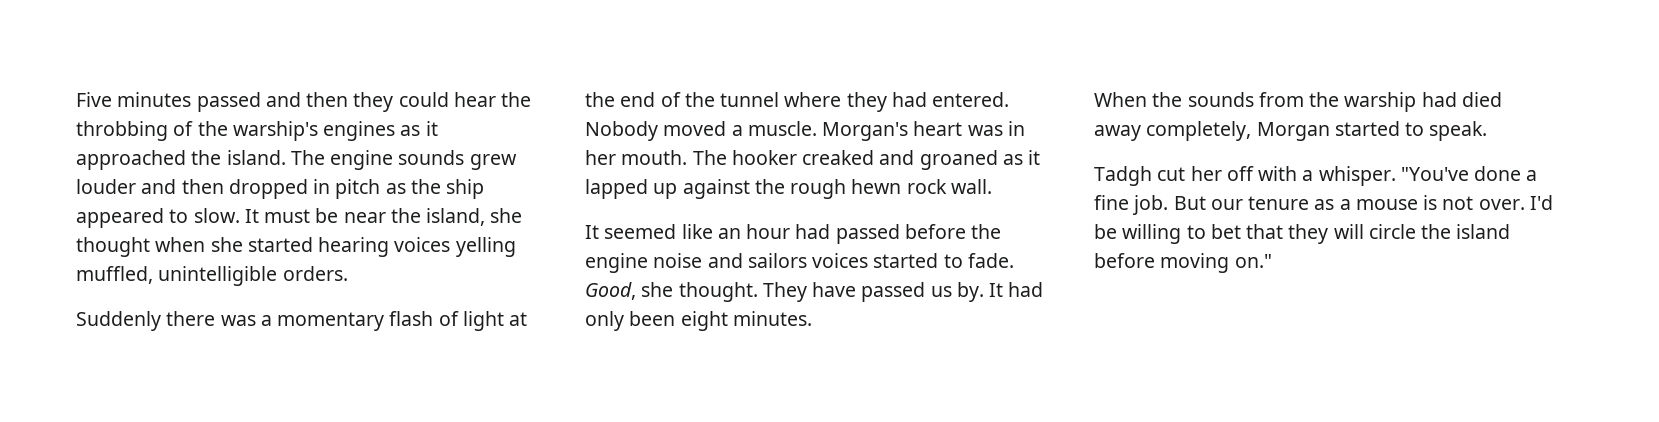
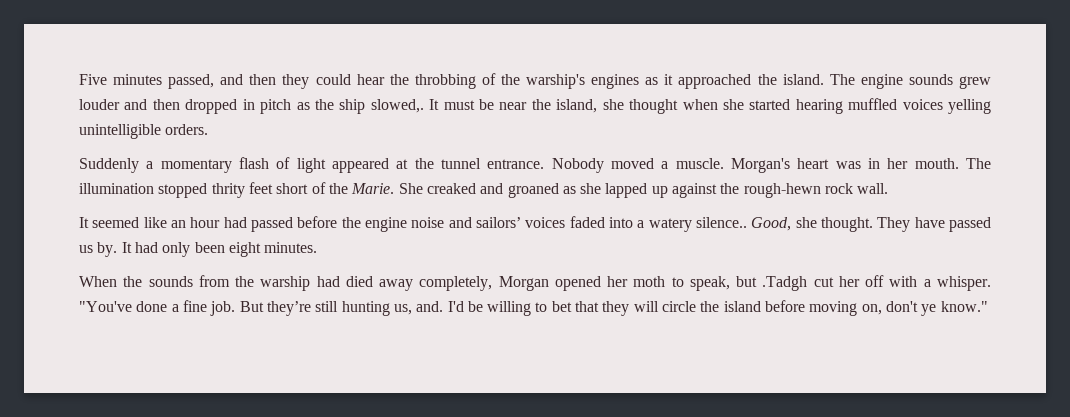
[196,92,261,112] passed -> [168,74,215,89] passed,
[76,208,240,228] appeared to slow. -> [370,99,424,113] slowed,.
(390, 247) none -> [848,98,898,110] muffled
[76,266,153,284] muffled, -> (991, 106) none
[166,311,256,326] there was -> (139, 165) none
(504, 321) none -> [332,158,389,173] appeared
[620,92,1010,112] end of the tunnel where they had entered. -> [440,158,545,169] tunnel entrance.
[731,150,797,165] hooker -> [79,182,423,198] illumination stopped thrity feet short of the Marie. She
[1028,150,1041,165] it -> [580,183,602,194] she
[790,179,902,199] rough hewn -> [743,183,821,198] rough-hewn
[747,253,1014,268] sailors voices started to fade. -> [475,216,747,232] sailors’ voices faded into a watery silence..
[1334,121,1488,141] [1094,166,1152,186] started to speak. // Tadgh -> [554,276,808,291] opened her moth to speak, but .Tadgh
[1210,195,1525,210] our tenure as a mouse is not over. -> [266,301,444,316] they’re still hunting us, and.
[1234,254,1272,268] on." -> [861,301,988,316] on, don't ye know."

